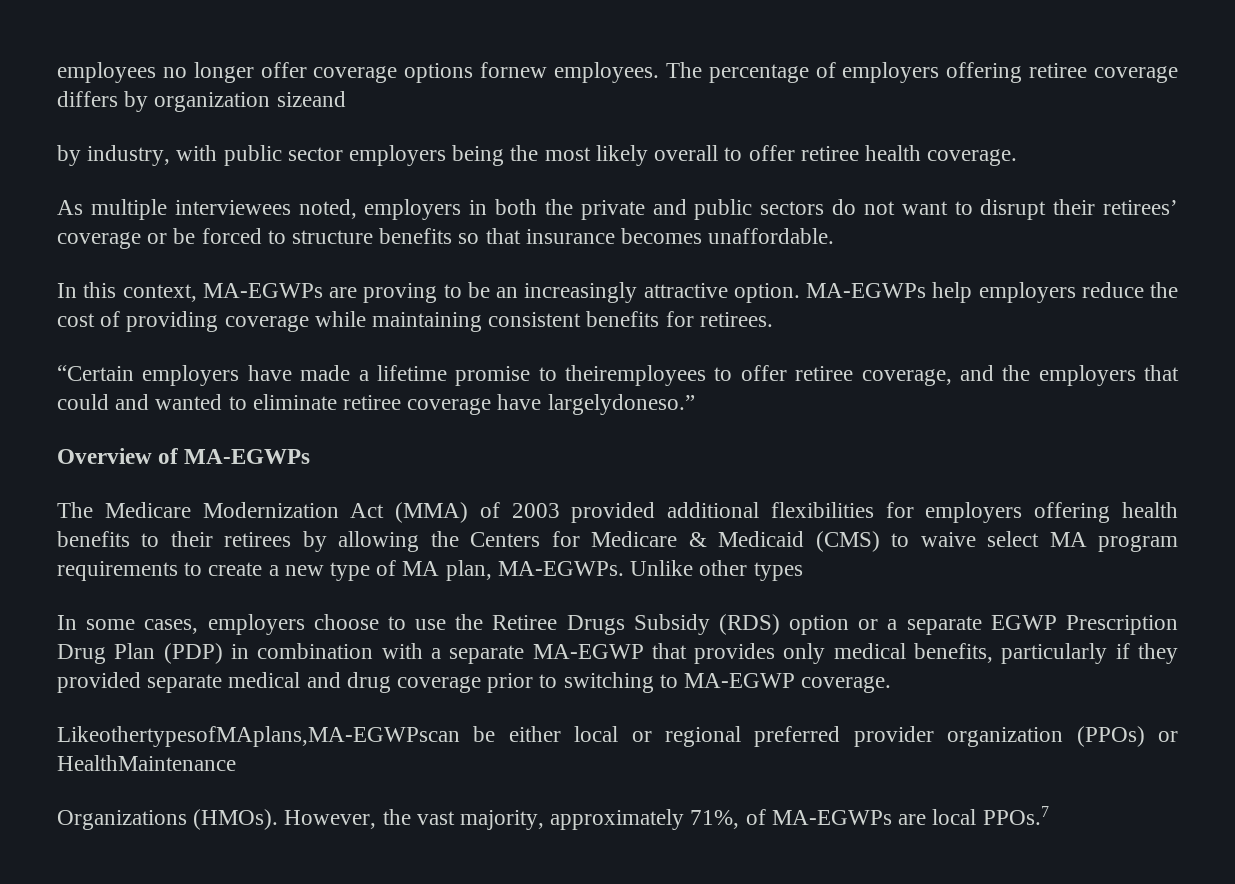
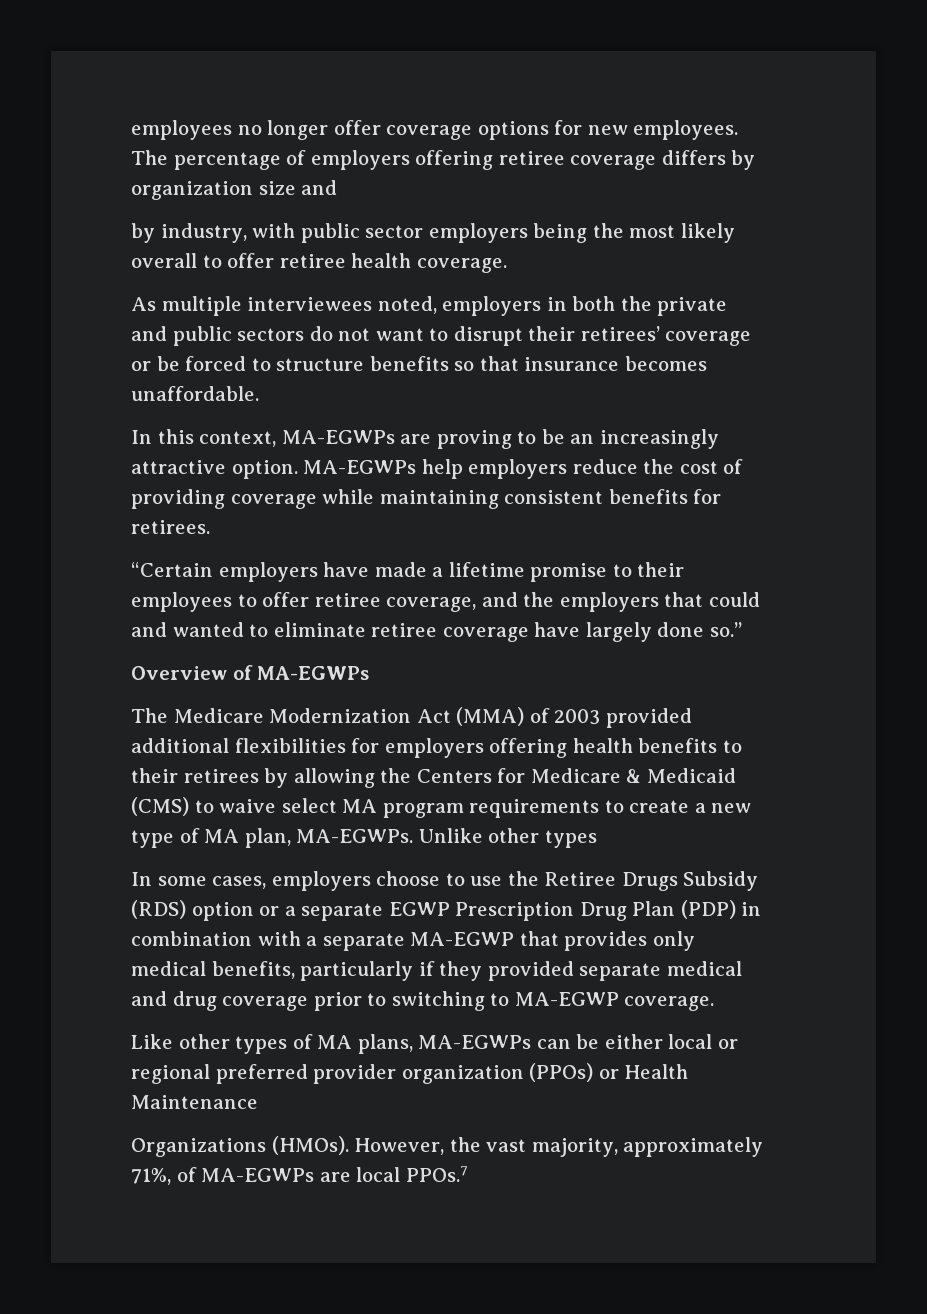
[480,62,548,78] fornew -> [554,120,628,135] for new
[276,91,346,107] sizeand -> [258,180,338,195] size and
[565,365,706,386] theiremployees -> [637,562,685,577] [131,592,232,612] their employees
[547,394,695,415] largelydoneso.” -> [585,622,742,642] largely done so.”
[57,726,460,747] LikeothertypesofMAplans,MA-EGWPscan -> [131,1034,571,1054] Like other types of MA plans, MA-EGWPs can
[57,755,236,771] HealthMaintenance -> [624,1064,689,1079] [131,1095,258,1109] Health Maintenance

